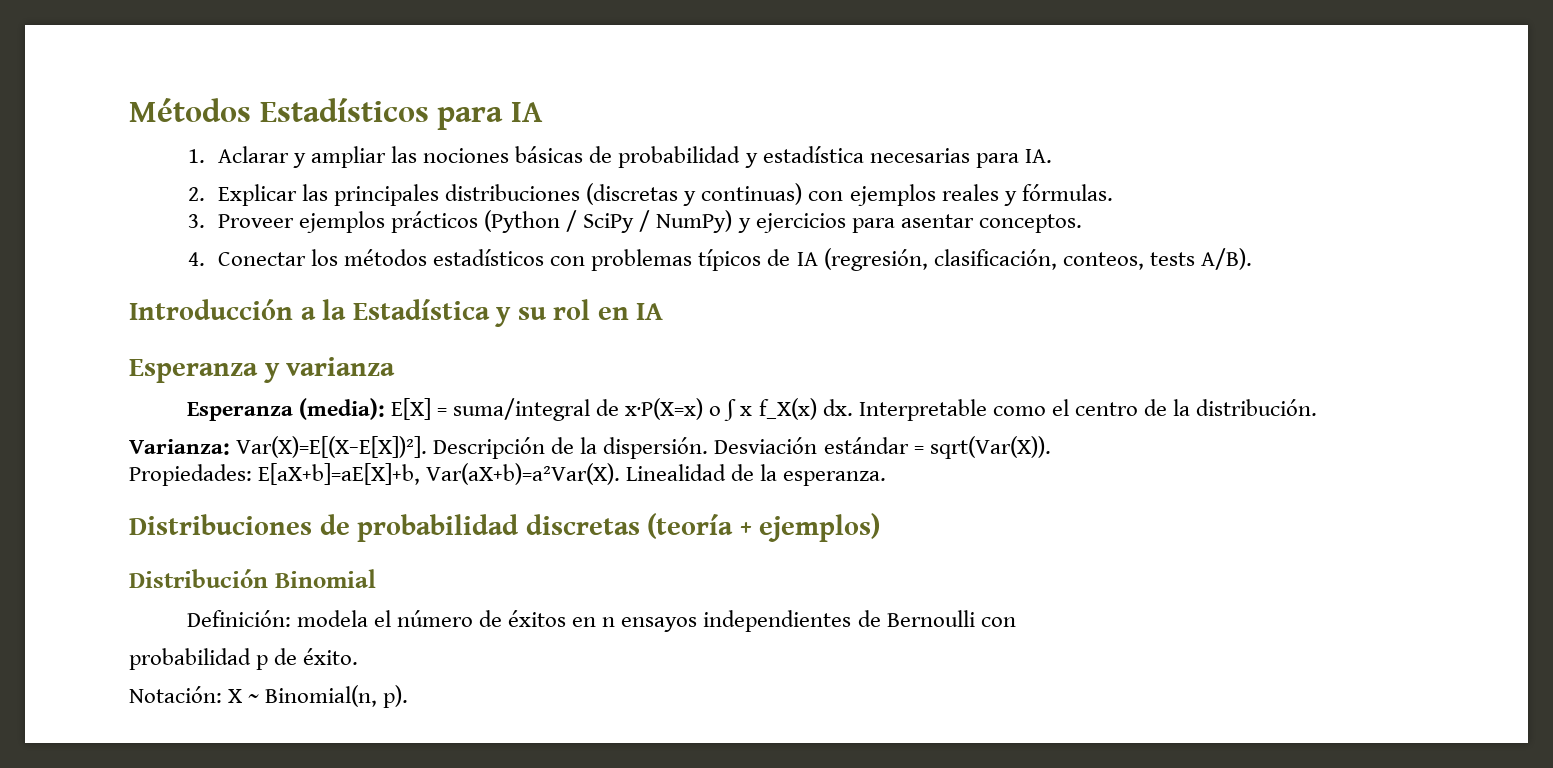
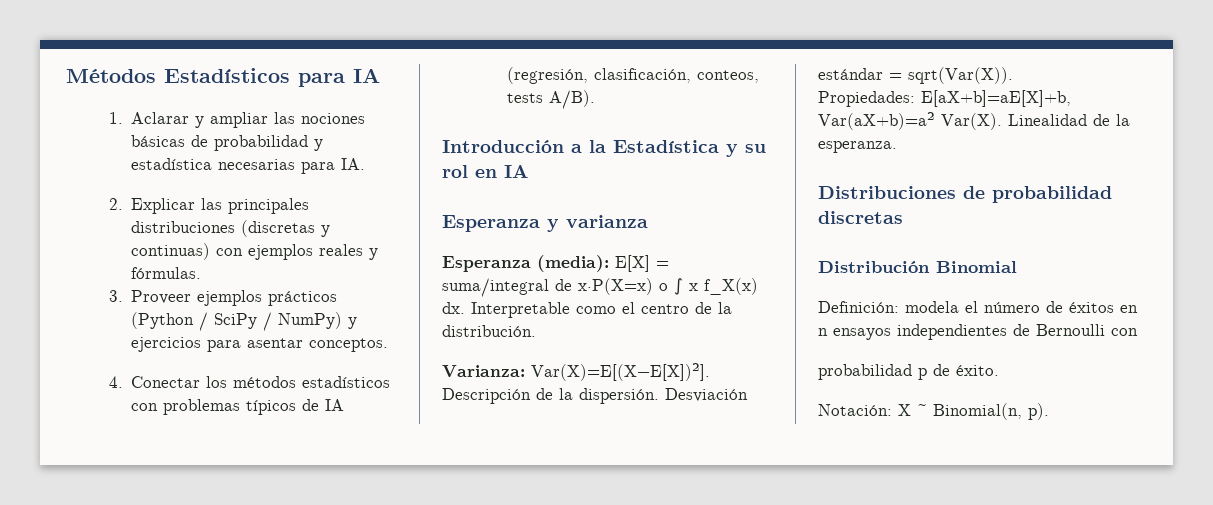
[426,463,621,485] Var(aX+b)=a²Var(X). -> [818,112,1002,130] Var(aX+b)=a² Var(X).
[647,513,881,542] (teoría + ejemplos) -> (903, 217) none

